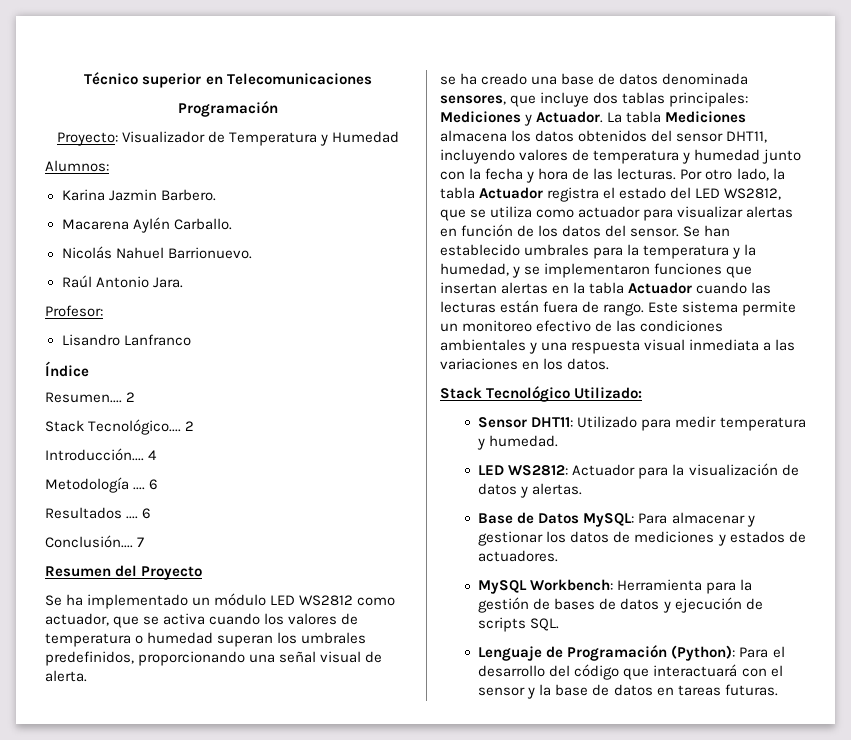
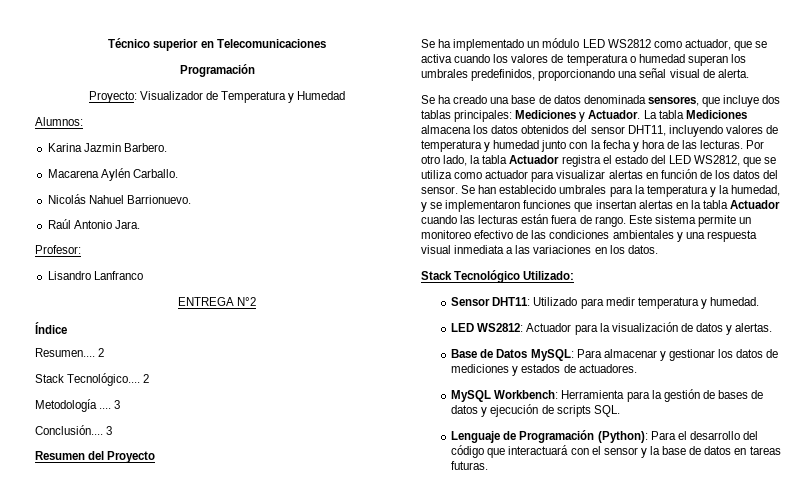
(191, 340) none -> [177,297,257,306] // ENTREGA N°2
[45,448,158,461] // Introducción.... 4 -> (150, 378) none
[149,479,159,490] [45,507,152,519] 6 // Resultados .... 6 -> [114,400,121,409] 3
[137,537,145,547] 7 -> [106,426,113,435] 3
[440,76,456,85] se -> [421,95,435,104] Se

